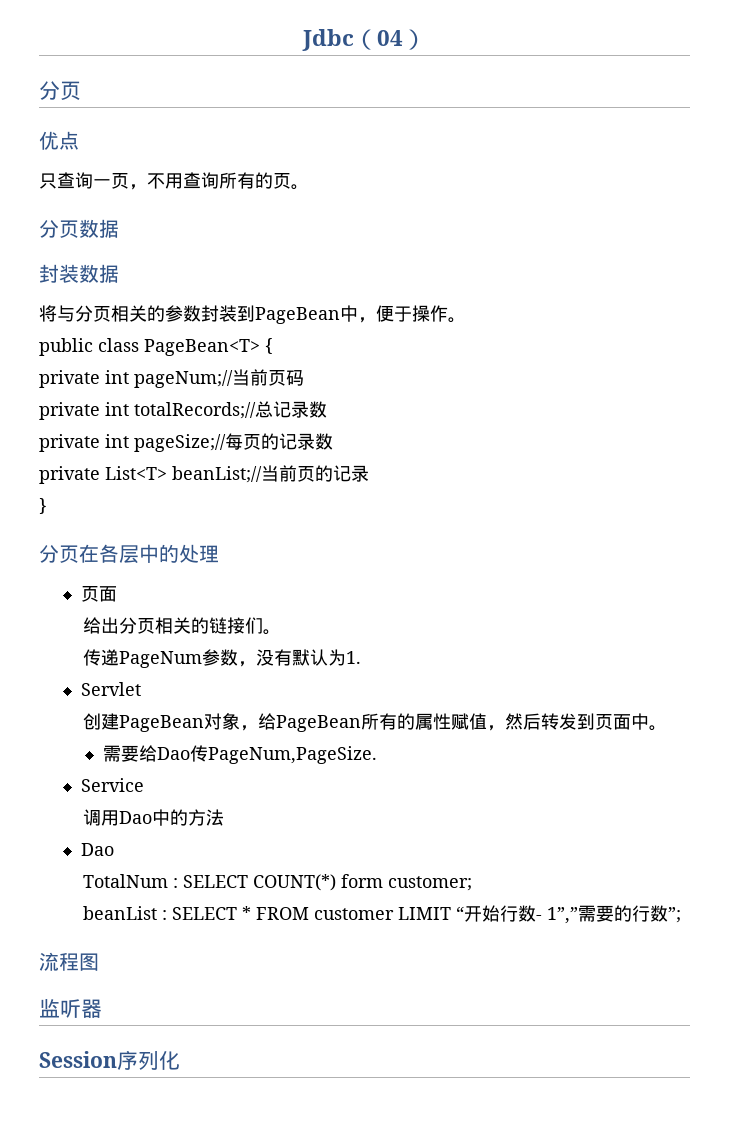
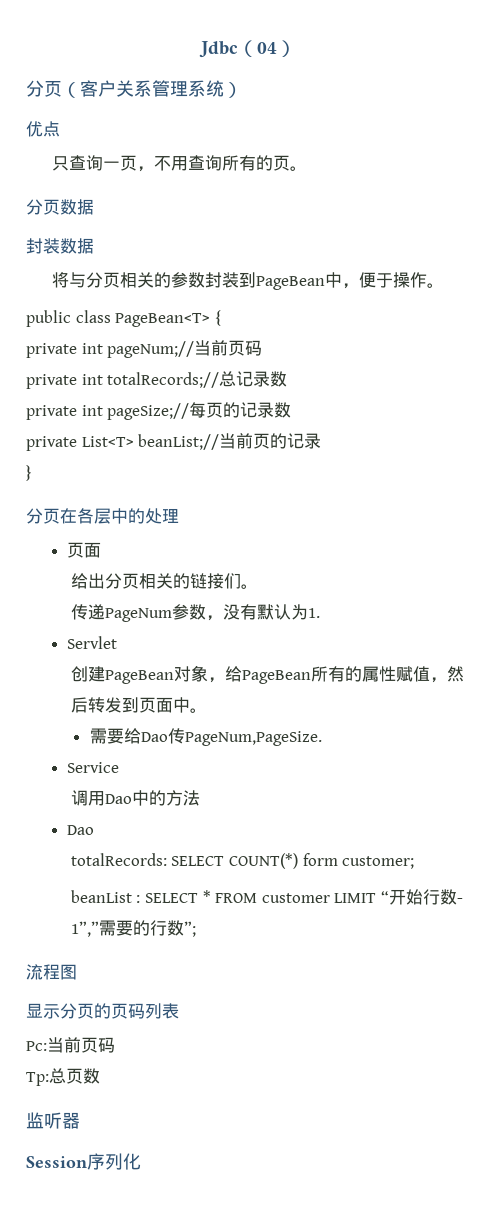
(81, 90) none -> [62,80,242,98] （客户关系管理系统）
[82,874,178,888] TotalNum : -> [70,853,167,866] totalRecords:
(99, 962) none -> [26,1003,179,1019] [26,1037,115,1053] [26,1068,100,1086] // 显示分页的页码列表 // Pc:当前页码 // Tp:总页数

